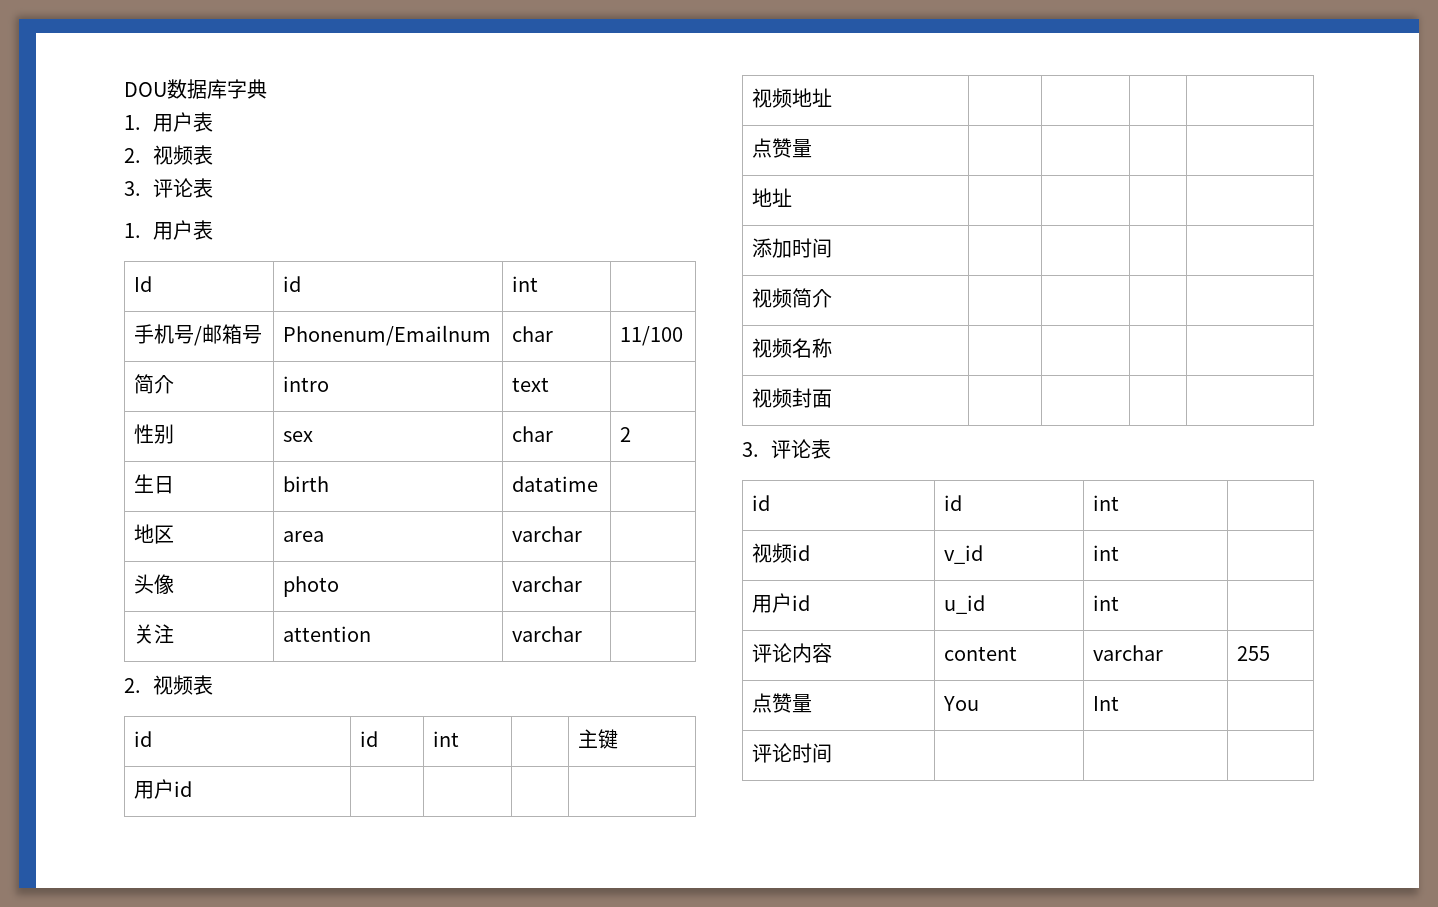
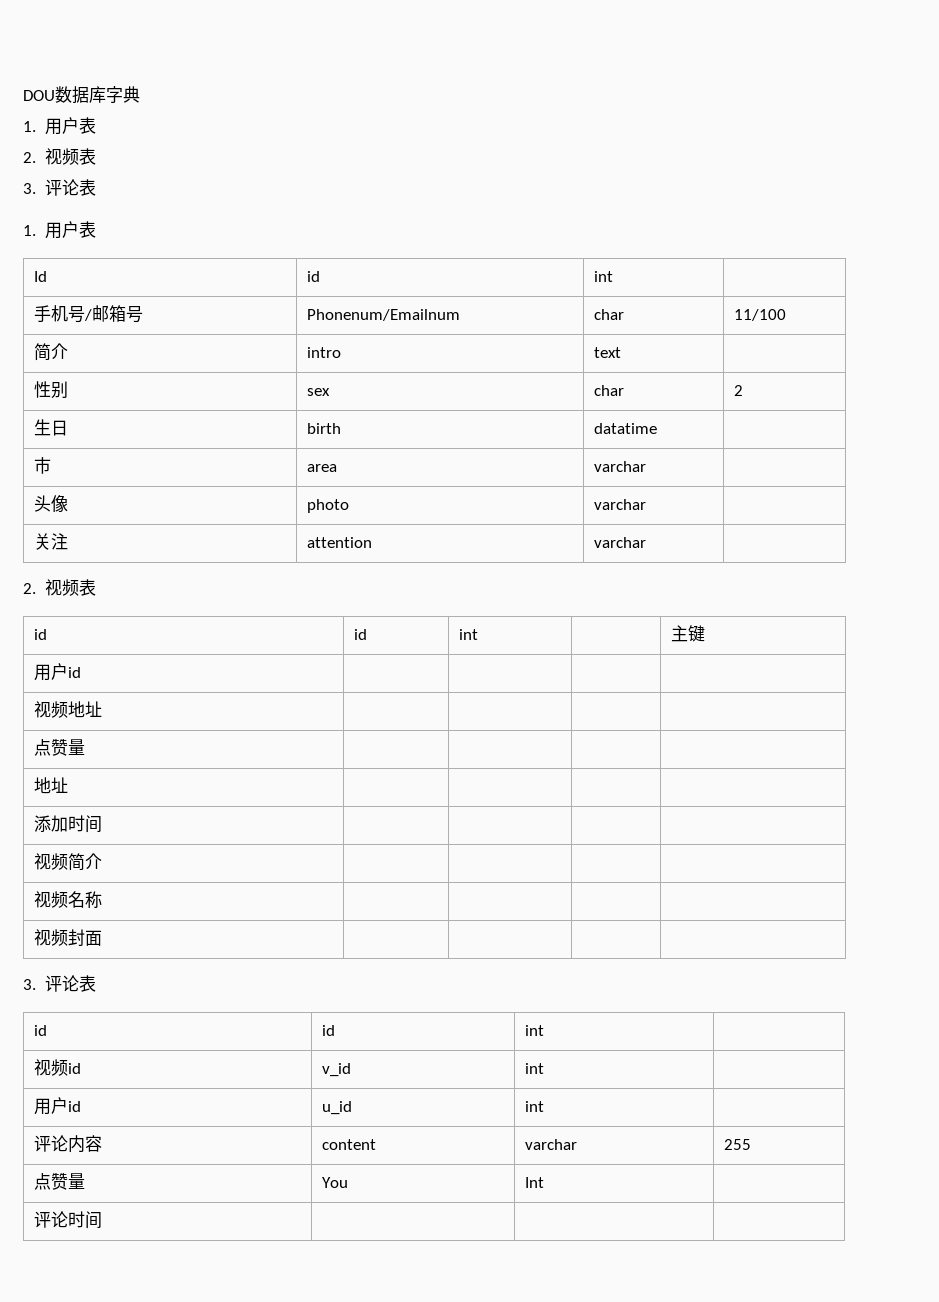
[134,524,175,544] 地区 -> [33,457,51,474] 市

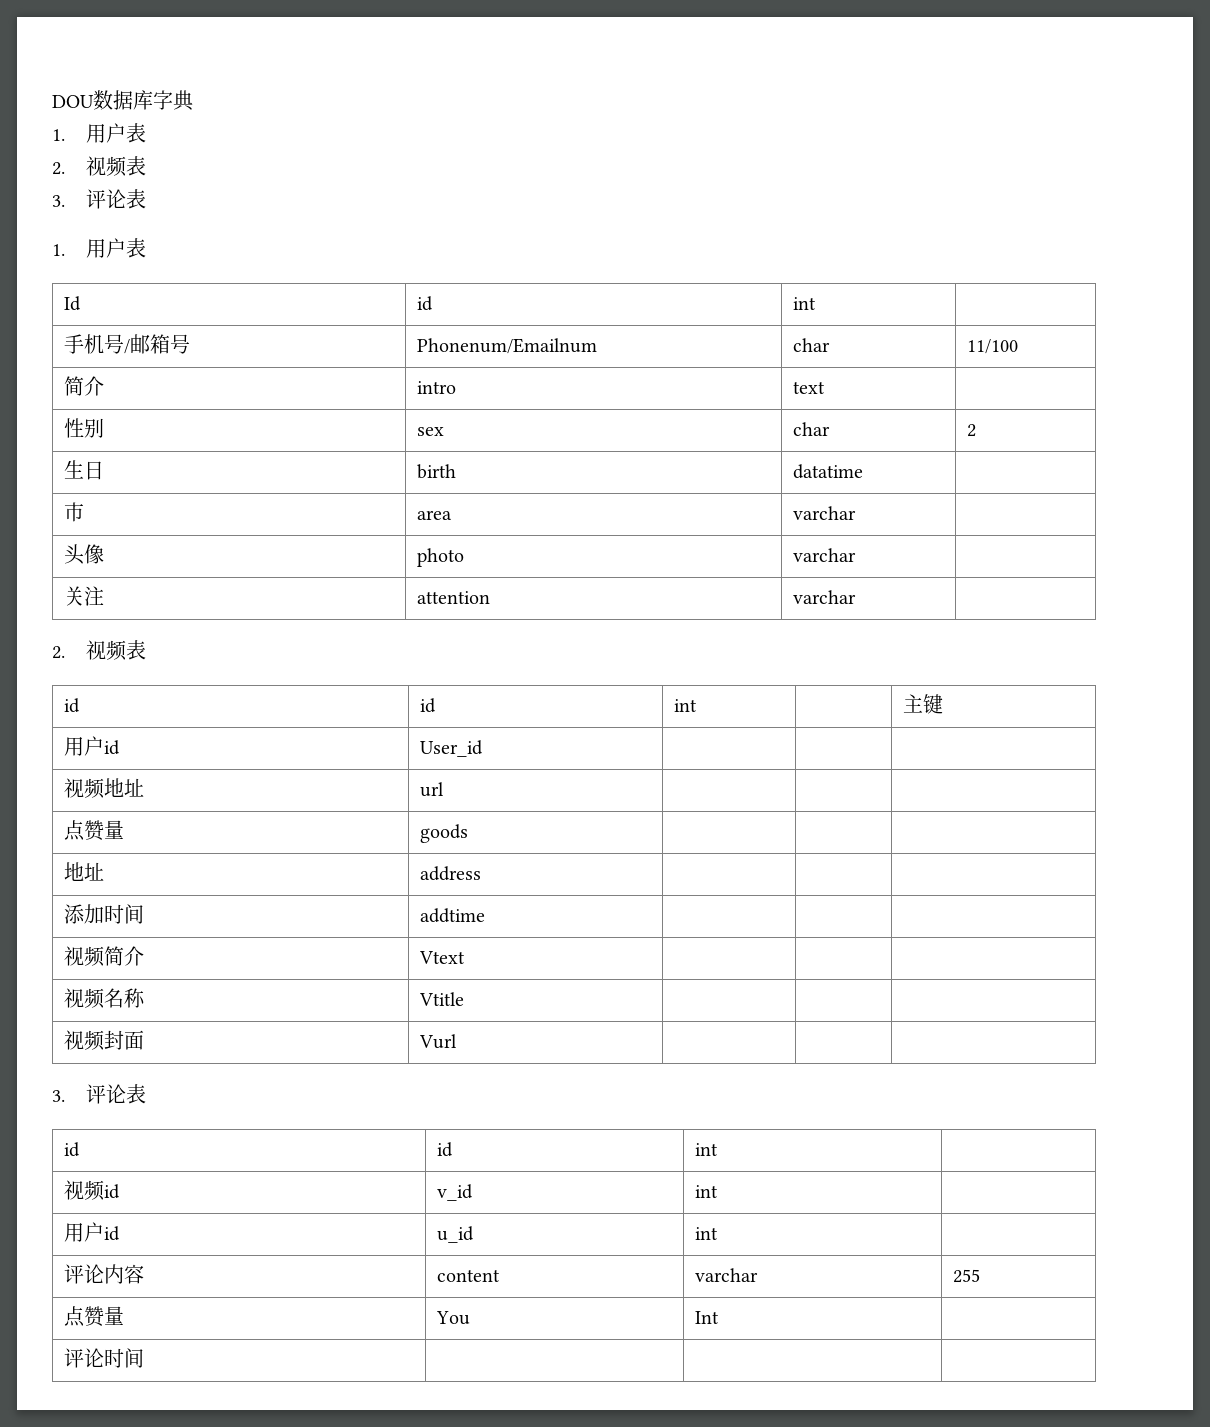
(81, 672) none -> [419,740,483,757] User_id
[33,739,85,756] [33,777,68,794] | | | // 点赞量 | | | | // 地址 | -> [419,782,444,797] [63,820,124,841] [419,824,468,843] [63,862,104,881] [419,866,481,881] url | | | // 点赞量 | goods | | | // 地址 | address
(102, 824) none -> [419,908,485,923] addtime
(102, 861) none -> [418,951,465,964] Vtext
(102, 899) none -> [418,992,464,1006] Vtitle
(102, 938) none -> [418,1034,457,1049] Vurl

